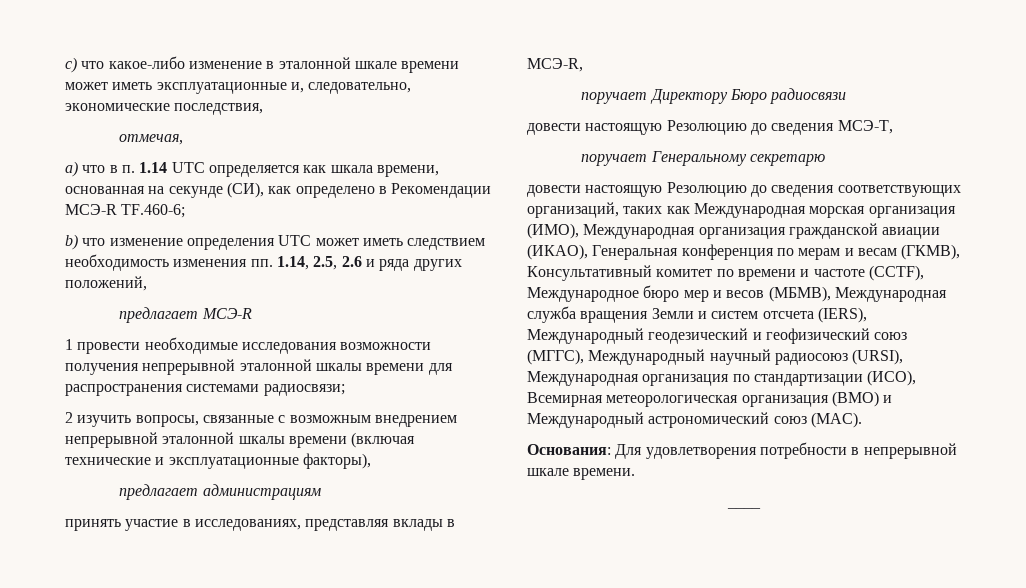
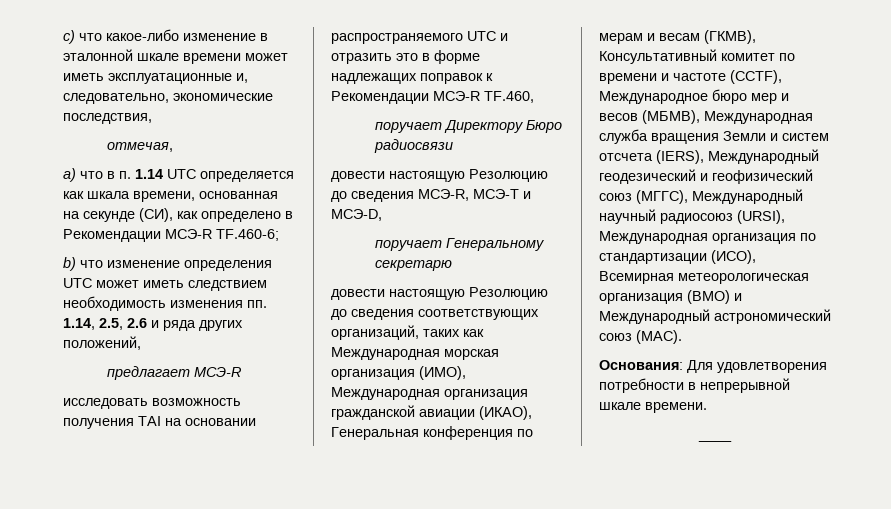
[65,337,432,354] [65,359,453,375] [65,384,345,396] [65,412,457,427] [65,432,416,448] [65,453,371,469] [119,484,321,500] [65,519,455,531] [527,58,583,72] 1 провести необходимые исследования возможности получения непрерывной эталонной шкалы времени для распространения системами радиосвязи; // 2 изучить вопросы, связанные с возможным внедрением непрерывной эталонной шкалы времени (включая технические и эксплуатационные факторы), // предлагает администрациям // принять участие в исследованиях, представляя вклады в МСЭ-R, -> [63,398,241,409] [63,416,256,429] [331,31,508,44] [331,50,480,64] [331,73,493,84] [331,91,534,104] исследовать возможность получения TAI на основании распространяемого UTC и отразить это в форме надлежащих поправок к Рекомендации МСЭ-R TF.460,
[837,120,893,134] МСЭ-T, -> [418,189,531,201] [331,209,382,221] МСЭ-R, МСЭ-T и МСЭ-D,

